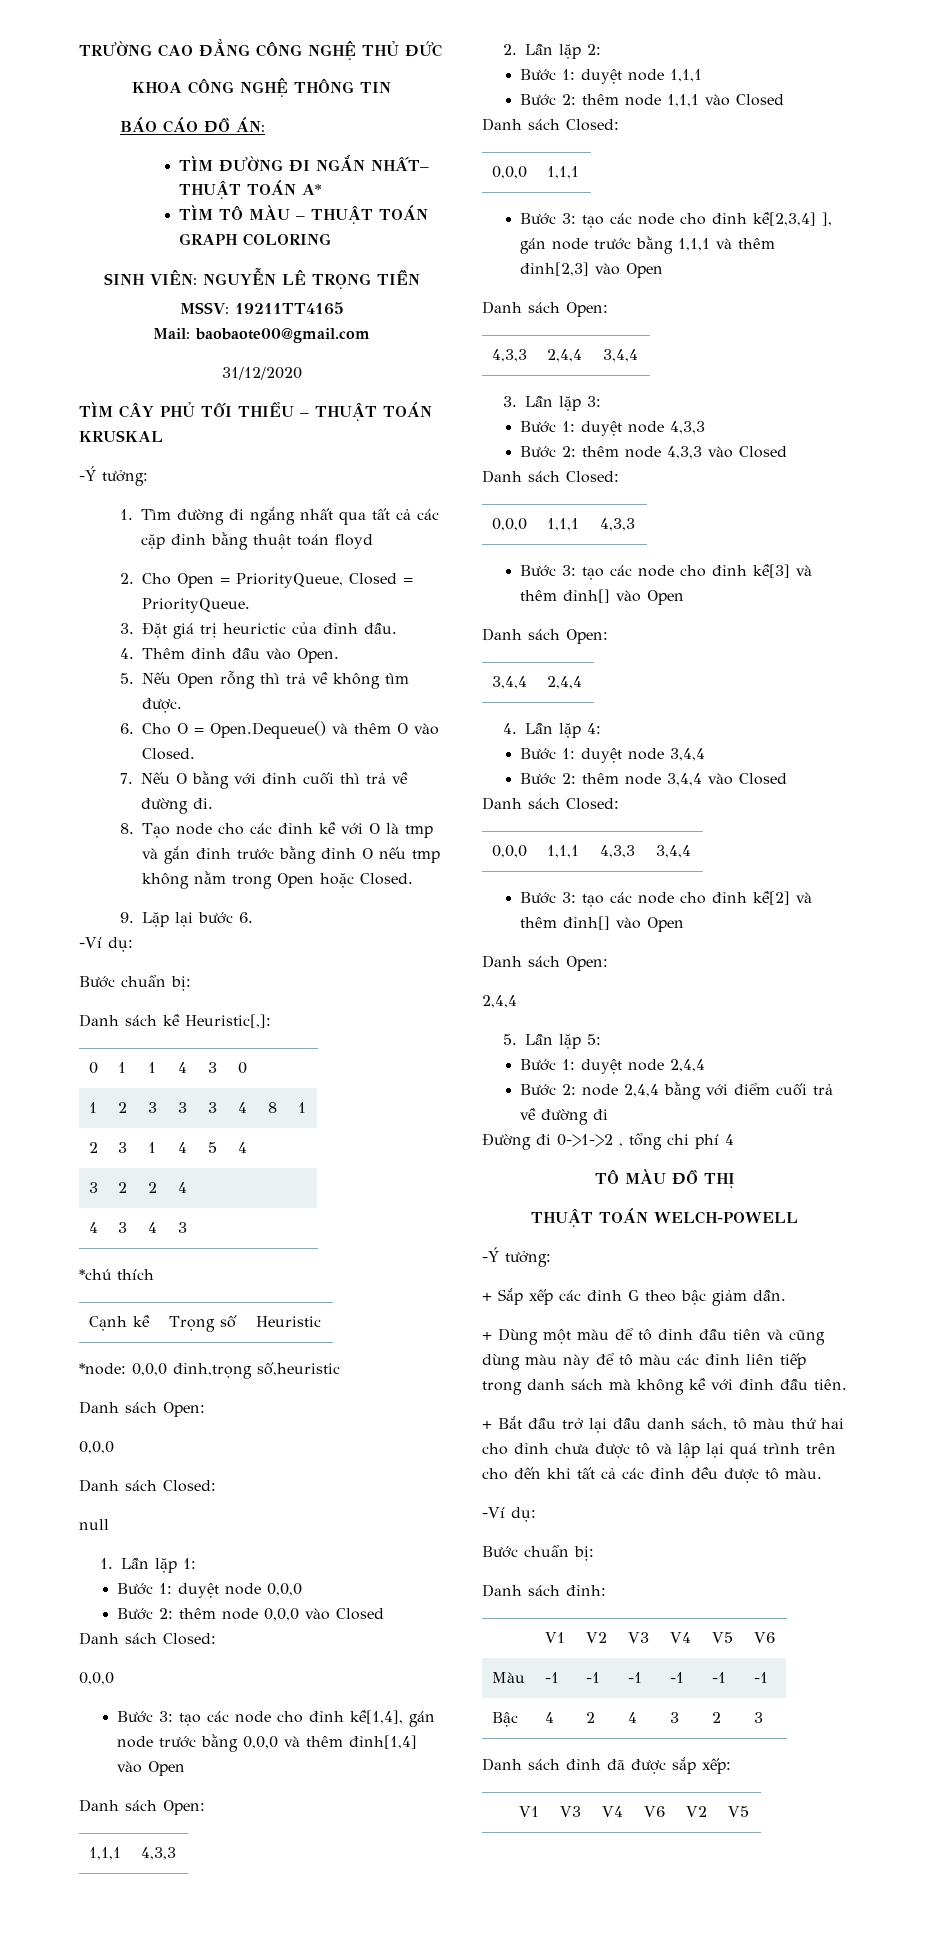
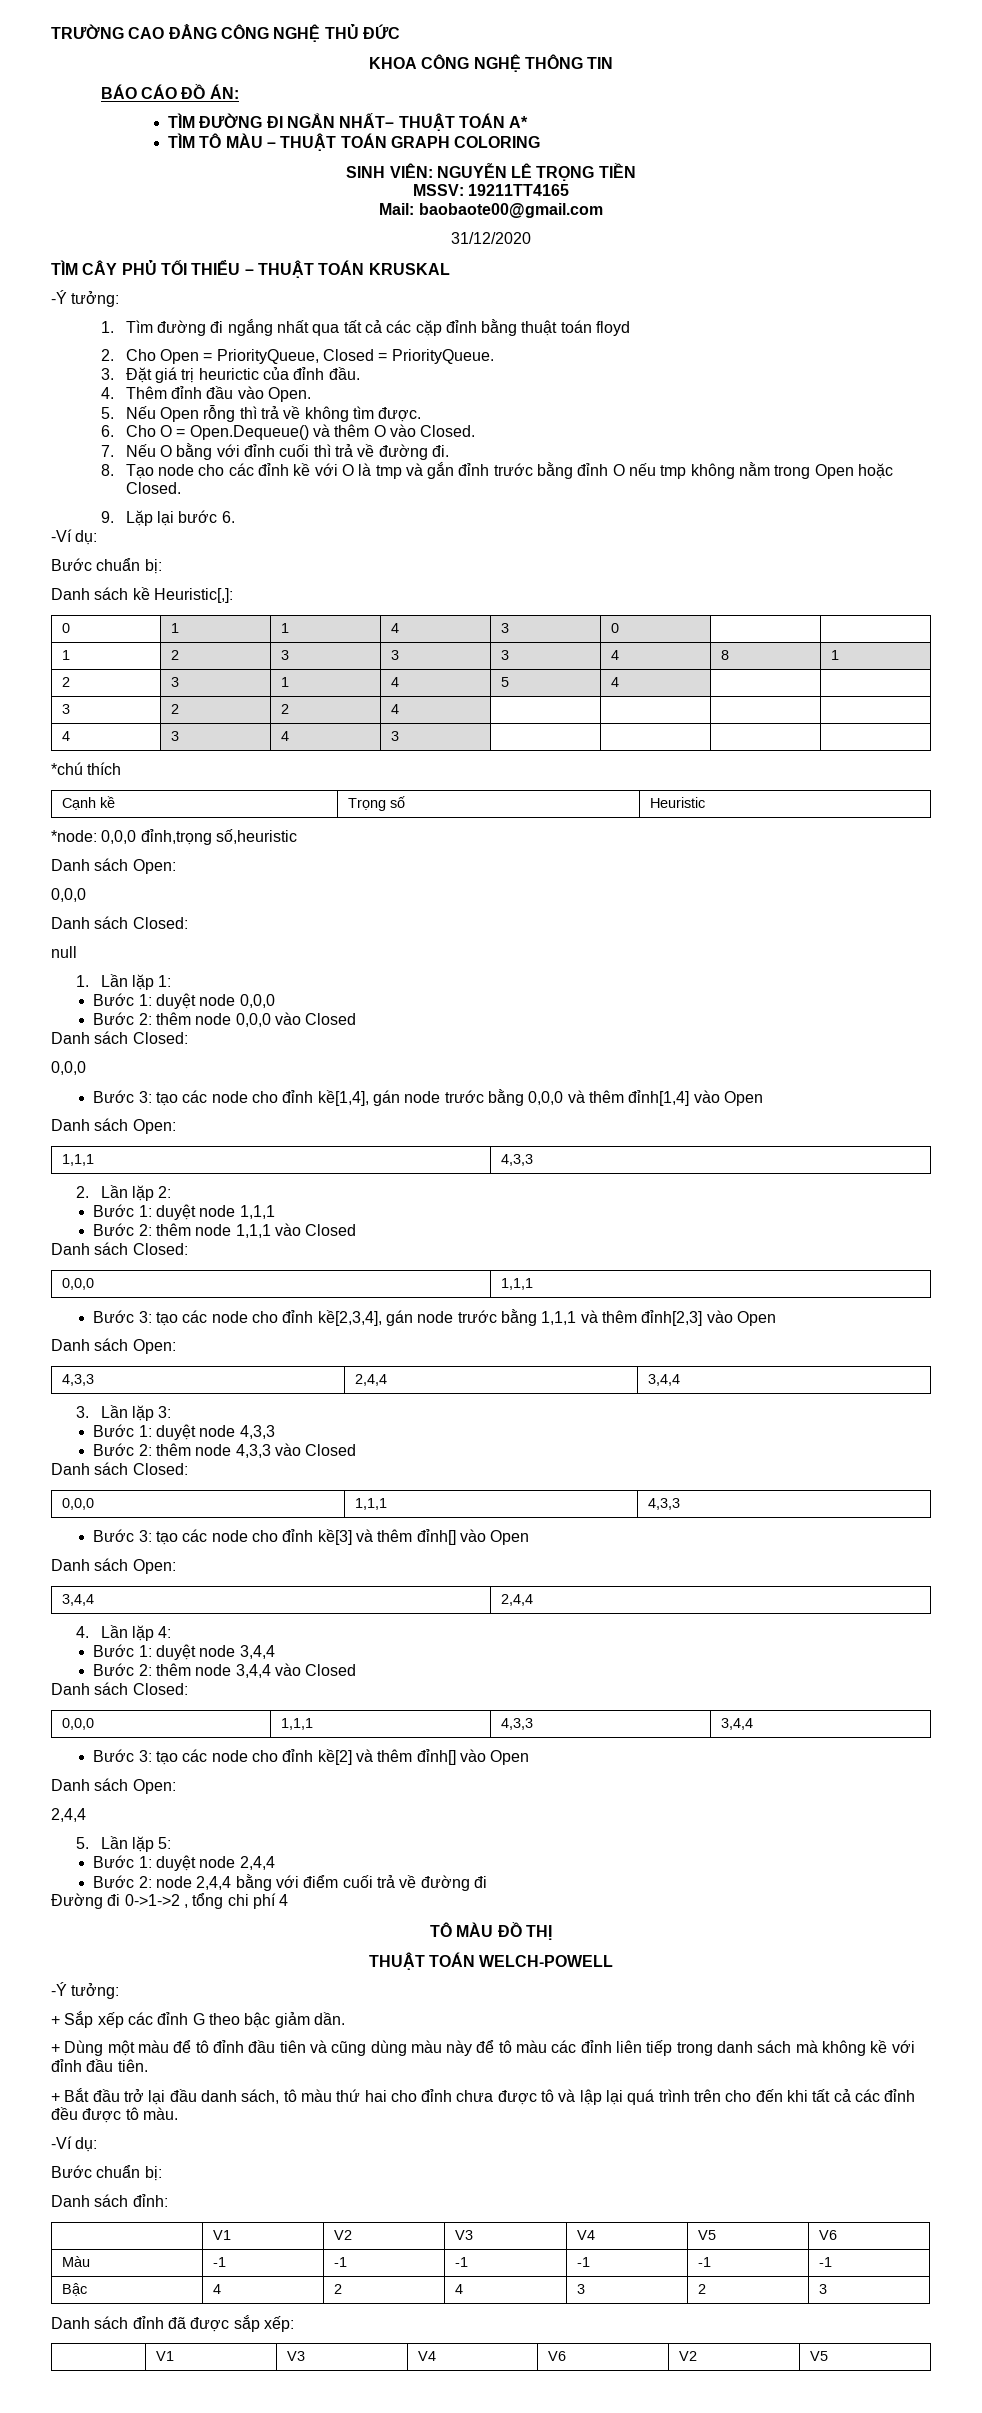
[753,212,833,226] kề[2,3,4] ], -> [317,1310,382,1326] kề[2,3,4],

